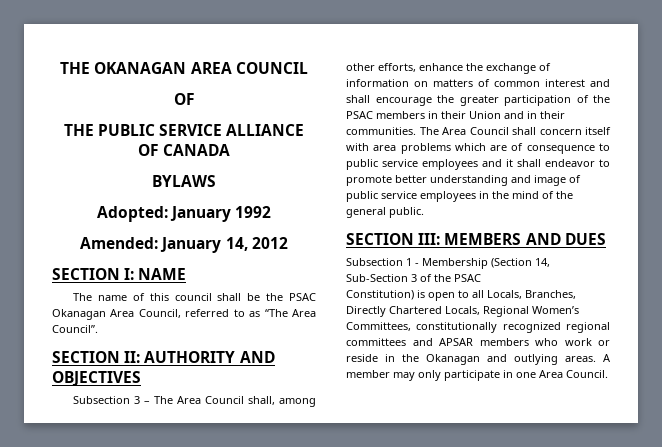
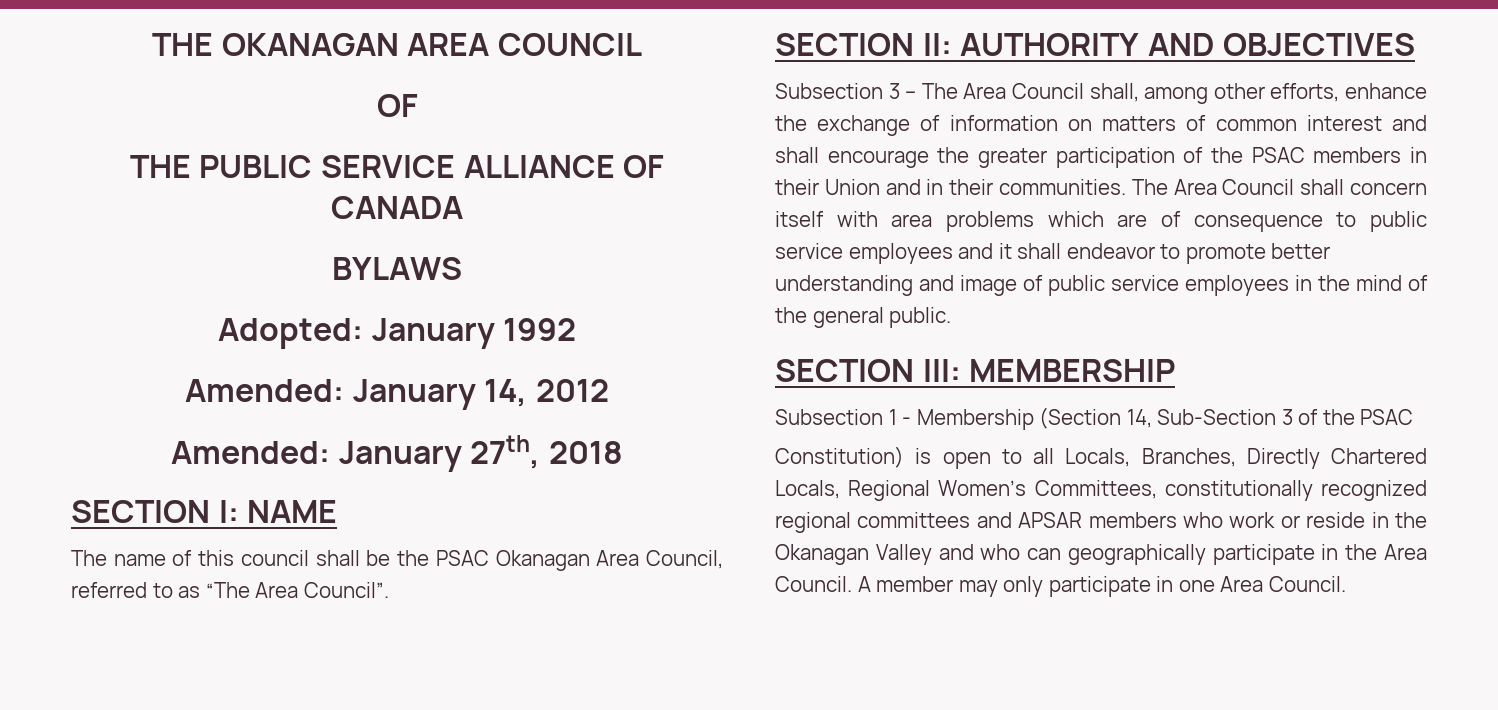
(288, 243) none -> [171,435,623,472] // Amended: January 27th, 2018
[444,233,606,245] MEMBERS AND DUES -> [969,359,1176,382] MEMBERSHIP
[487,354,596,365] and outlying areas. -> [875,544,1427,565] [775,576,852,592] Valley and who can geographically participate in the Area Council.

